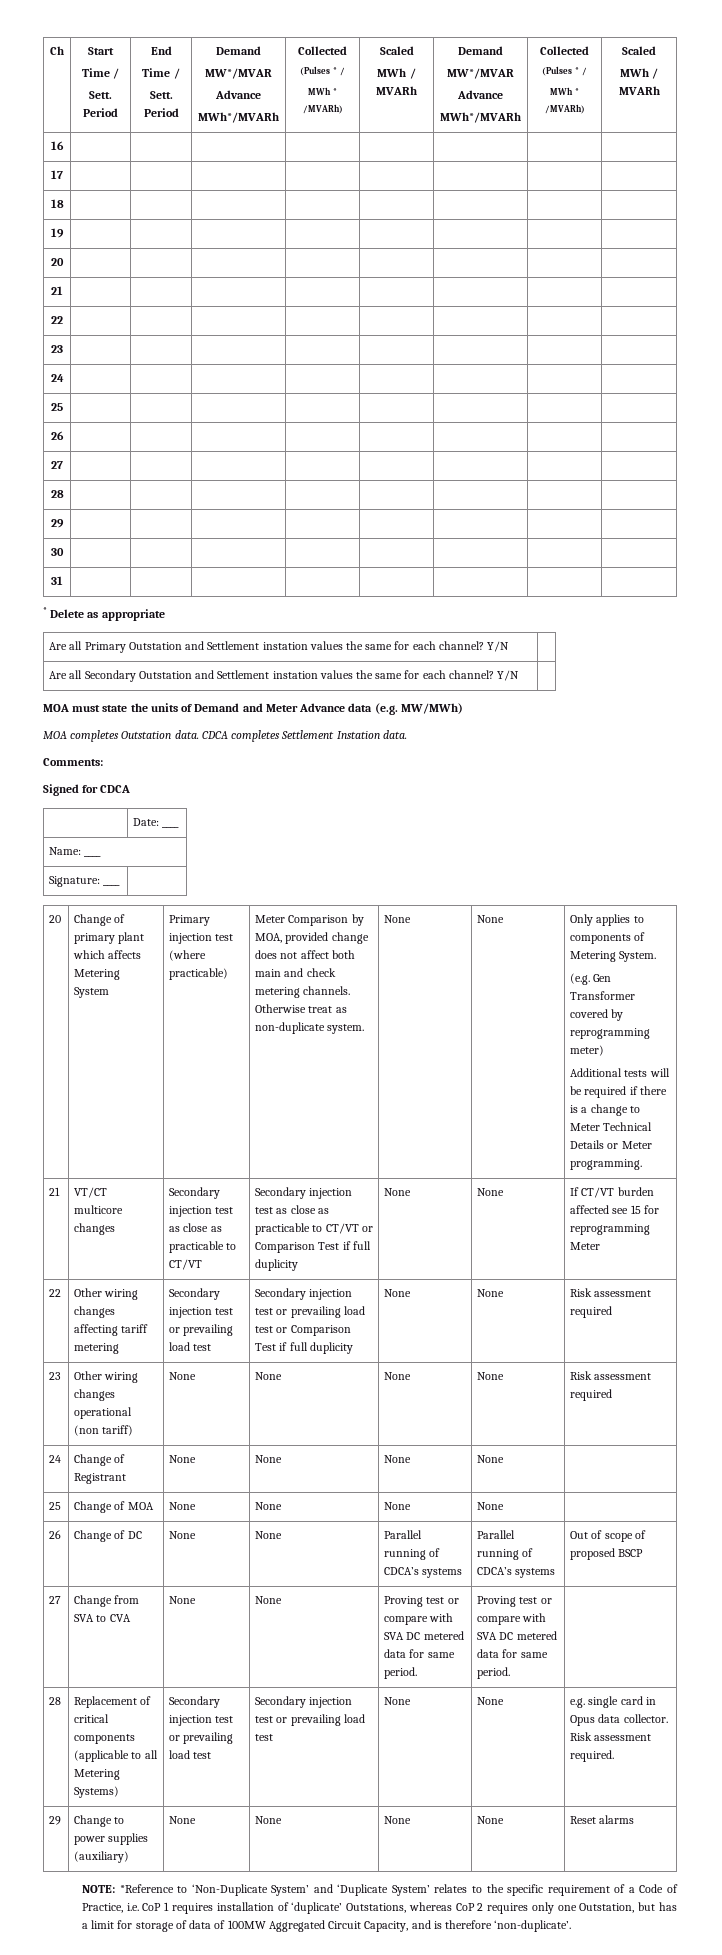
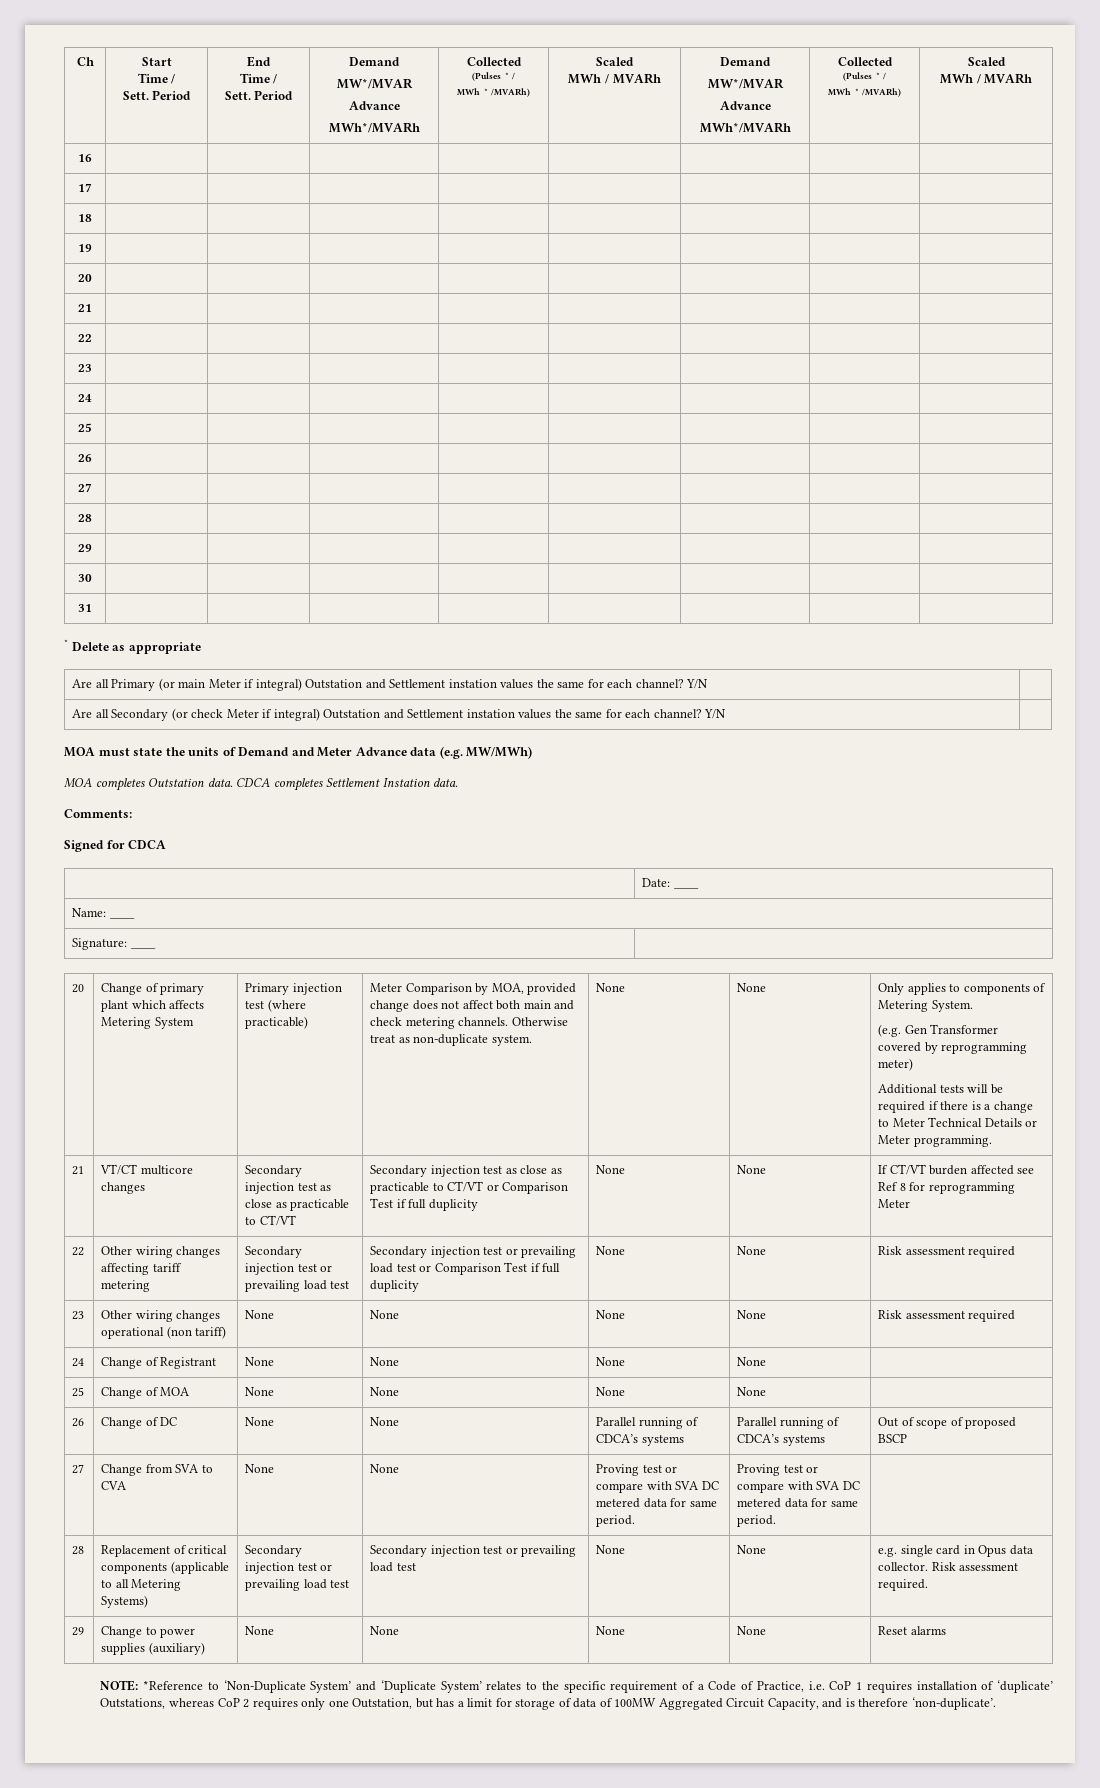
(126, 647) none -> [158,678,302,691] (or main Meter if integral)
(136, 676) none -> [171,708,320,721] (or check Meter if integral)
[630,1205,641,1214] 15 -> [878,1182,906,1191] Ref 8

